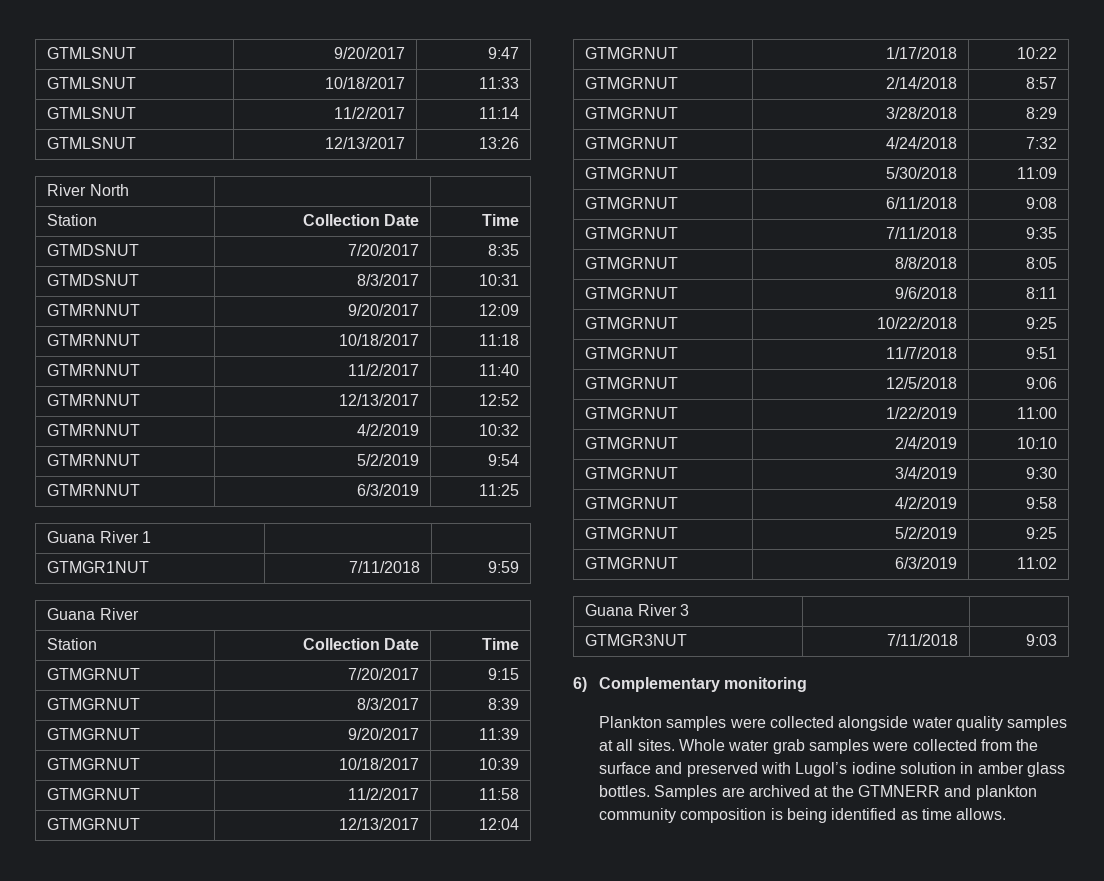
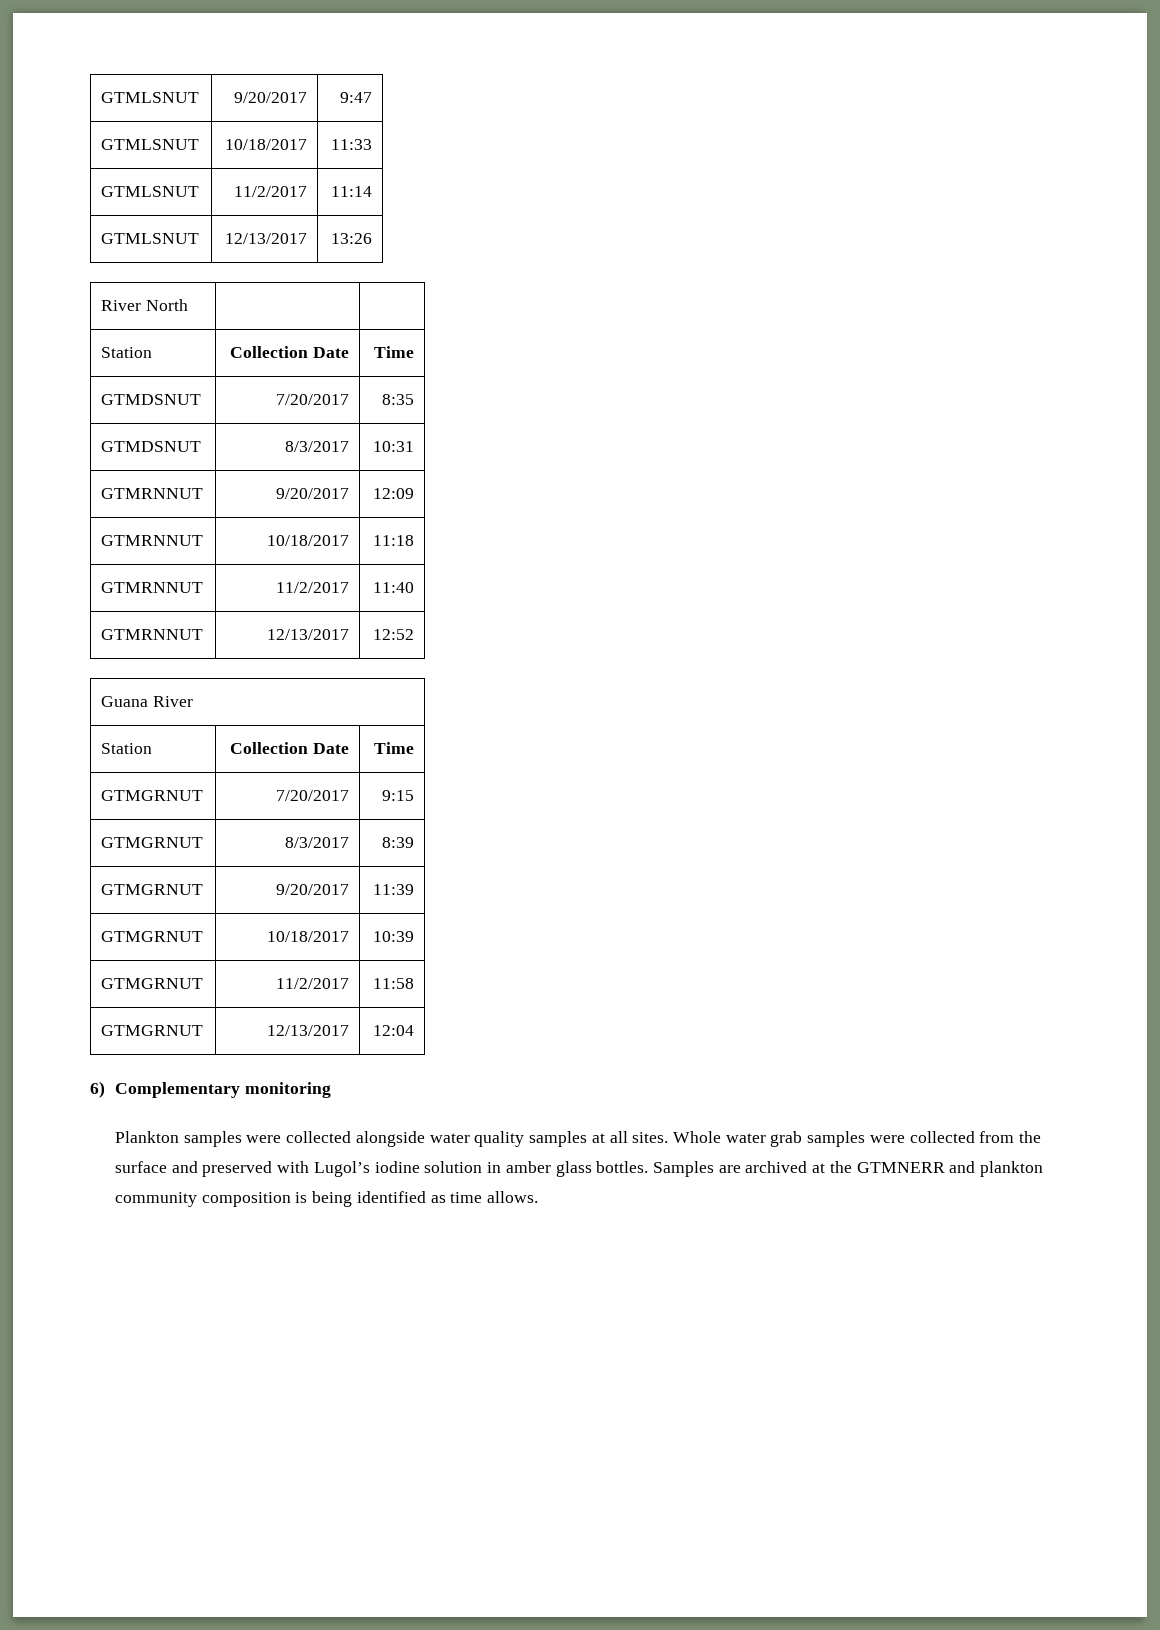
[47,424,141,436] [356,424,419,436] [478,424,519,436] [47,454,141,466] [356,454,419,466] [487,454,519,466] [47,484,141,496] [356,484,419,496] [478,484,519,496] [47,531,151,543] [47,561,150,573] [348,561,420,573] [487,561,519,573] // GTMRNNUT | 4/2/2019 | 10:32 // GTMRNNUT | 5/2/2019 | 9:54 // GTMRNNUT | 6/3/2019 | 11:25 // Guana River 1 | | // GTMGR1NUT | 7/11/2018 | 9:59 -> (414, 634) none
[585,47,679,59] [885,47,957,59] [1016,47,1057,59] [585,77,679,89] [885,77,957,89] [1025,77,1057,89] [585,107,679,119] [885,107,957,119] [1025,107,1057,119] [585,137,679,149] [885,137,957,149] [1025,137,1057,149] [585,167,679,179] [885,167,957,179] [1016,167,1057,179] [585,197,679,209] [885,197,957,209] [1025,197,1057,209] [585,227,679,239] [885,227,957,239] [1025,227,1057,239] [585,257,679,269] [894,257,957,269] [1025,257,1057,269] [585,287,679,299] [894,287,957,299] [1025,287,1057,299] [585,317,679,329] [876,317,957,329] [1025,317,1057,329] [585,347,679,359] [885,347,957,359] [1025,347,1057,359] [585,377,679,389] [885,377,957,389] [1025,377,1057,389] [585,407,679,419] [885,407,957,419] [1016,407,1057,419] [585,437,679,449] [894,437,957,449] [1016,437,1057,449] [585,467,679,479] [894,467,957,479] [1025,467,1057,479] [585,497,679,509] [894,497,957,509] [1025,497,1057,509] [585,527,679,539] [894,527,957,539] [1025,527,1057,539] [585,557,679,569] [894,557,957,569] [1016,557,1057,569] [585,604,689,616] [585,634,688,646] [886,634,958,646] [1025,634,1057,646] // GTMGRNUT | 1/17/2018 | 10:22 // GTMGRNUT | 2/14/2018 | 8:57 // GTMGRNUT | 3/28/2018 | 8:29 // GTMGRNUT | 4/24/2018 | 7:32 // GTMGRNUT | 5/30/2018 | 11:09 // GTMGRNUT | 6/11/2018 | 9:08 // GTMGRNUT | 7/11/2018 | 9:35 // GTMGRNUT | 8/8/2018 | 8:05 // GTMGRNUT | 9/6/2018 | 8:11 // GTMGRNUT | 10/22/2018 | 9:25 // GTMGRNUT | 11/7/2018 | 9:51 // GTMGRNUT | 12/5/2018 | 9:06 // GTMGRNUT | 1/22/2019 | 11:00 // GTMGRNUT | 2/4/2019 | 10:10 // GTMGRNUT | 3/4/2019 | 9:30 // GTMGRNUT | 4/2/2019 | 9:58 // GTMGRNUT | 5/2/2019 | 9:25 // GTMGRNUT | 6/3/2019 | 11:02 // Guana River 3 | | // GTMGR3NUT | 7/11/2018 | 9:03 -> (414, 1030) none

